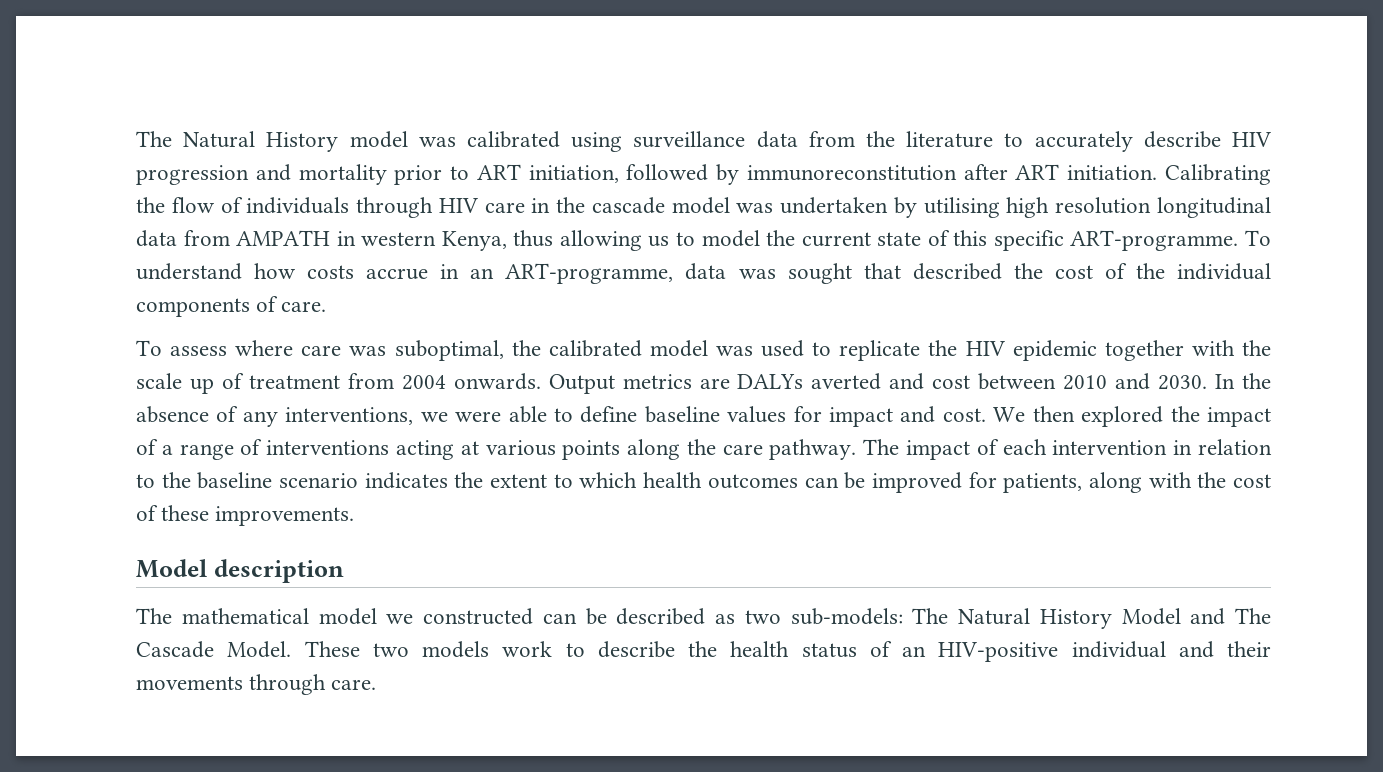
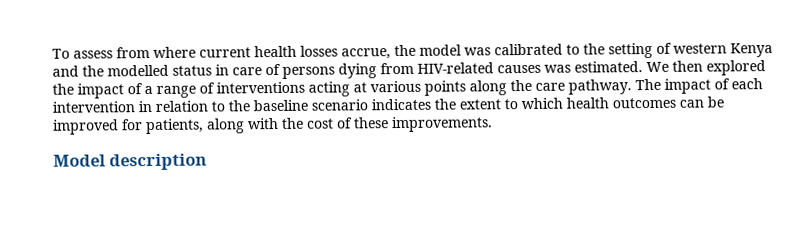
[136,131,1272,152] [136,164,1271,185] [136,197,1271,218] [136,230,1271,251] [136,263,1271,284] [136,296,327,317] [136,340,1271,361] [136,373,1271,394] [136,406,986,427] The Natural History model was calibrated using surveillance data from the literature to accurately describe HIV progression and mortality prior to ART initiation, followed by immunoreconstitution after ART initiation. Calibrating the flow of individuals through HIV care in the cascade model was undertaken by utilising high resolution longitudinal data from AMPATH in western Kenya, thus allowing us to model the current state of this specific ART-programme. To understand how costs accrue in an ART-programme, data was sought that described the cost of the individual components of care. // To assess where care was suboptimal, the calibrated model was used to replicate the HIV epidemic together with the scale up of treatment from 2004 onwards. Output metrics are DALYs averted and cost between 2010 and 2030. In the absence of any interventions, we were able to define baseline values for impact and cost. -> [52,42,773,60] [52,61,643,79] To assess from where current health losses accrue, the model was calibrated to the setting of western Kenya and the modelled status in care of persons dying from HIV-related causes was estimated.
[136,608,1271,629] [136,641,1271,662] [136,674,377,695] // The mathematical model we constructed can be described as two sub-models: The Natural History Model and The Cascade Model. These two models work to describe the health status of an HIV-positive individual and their movements through care. -> (208, 162) none

